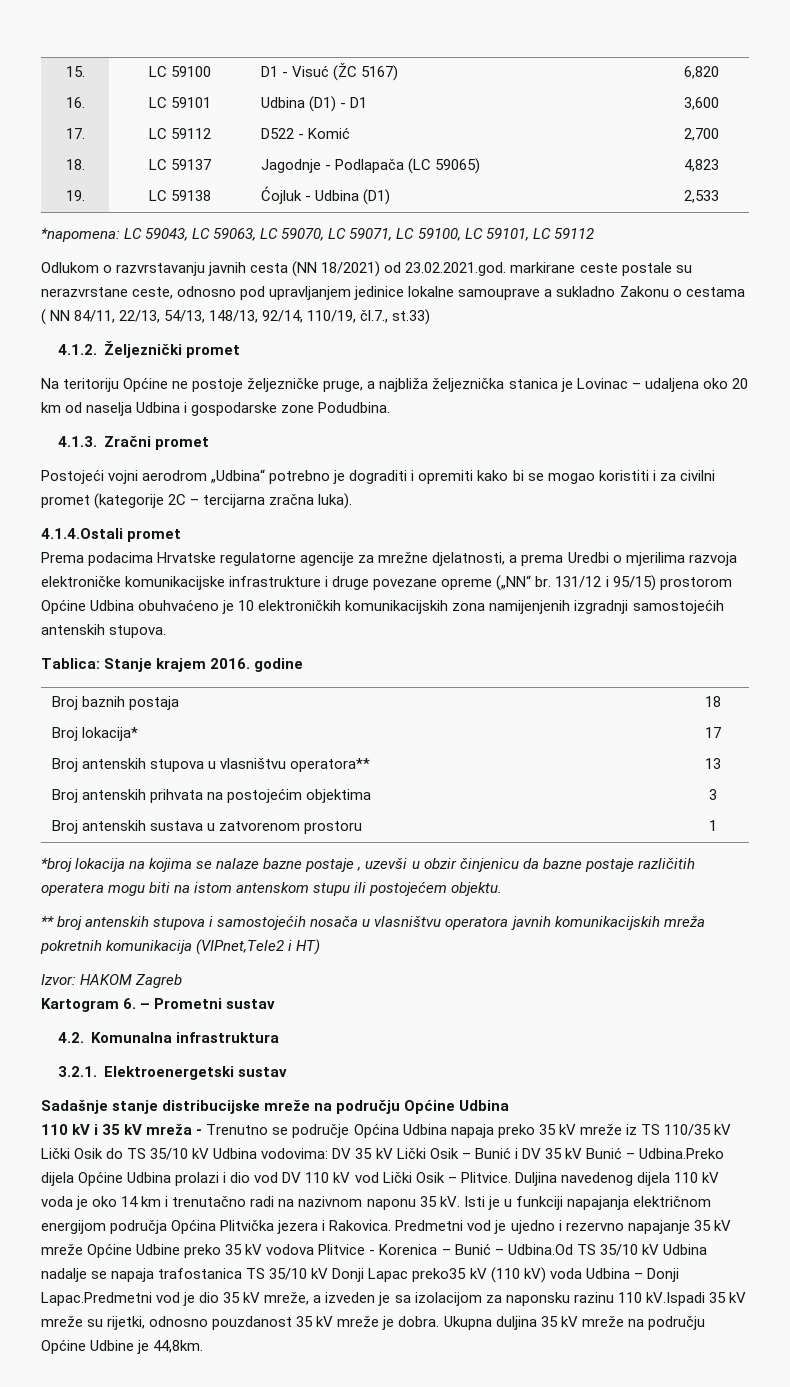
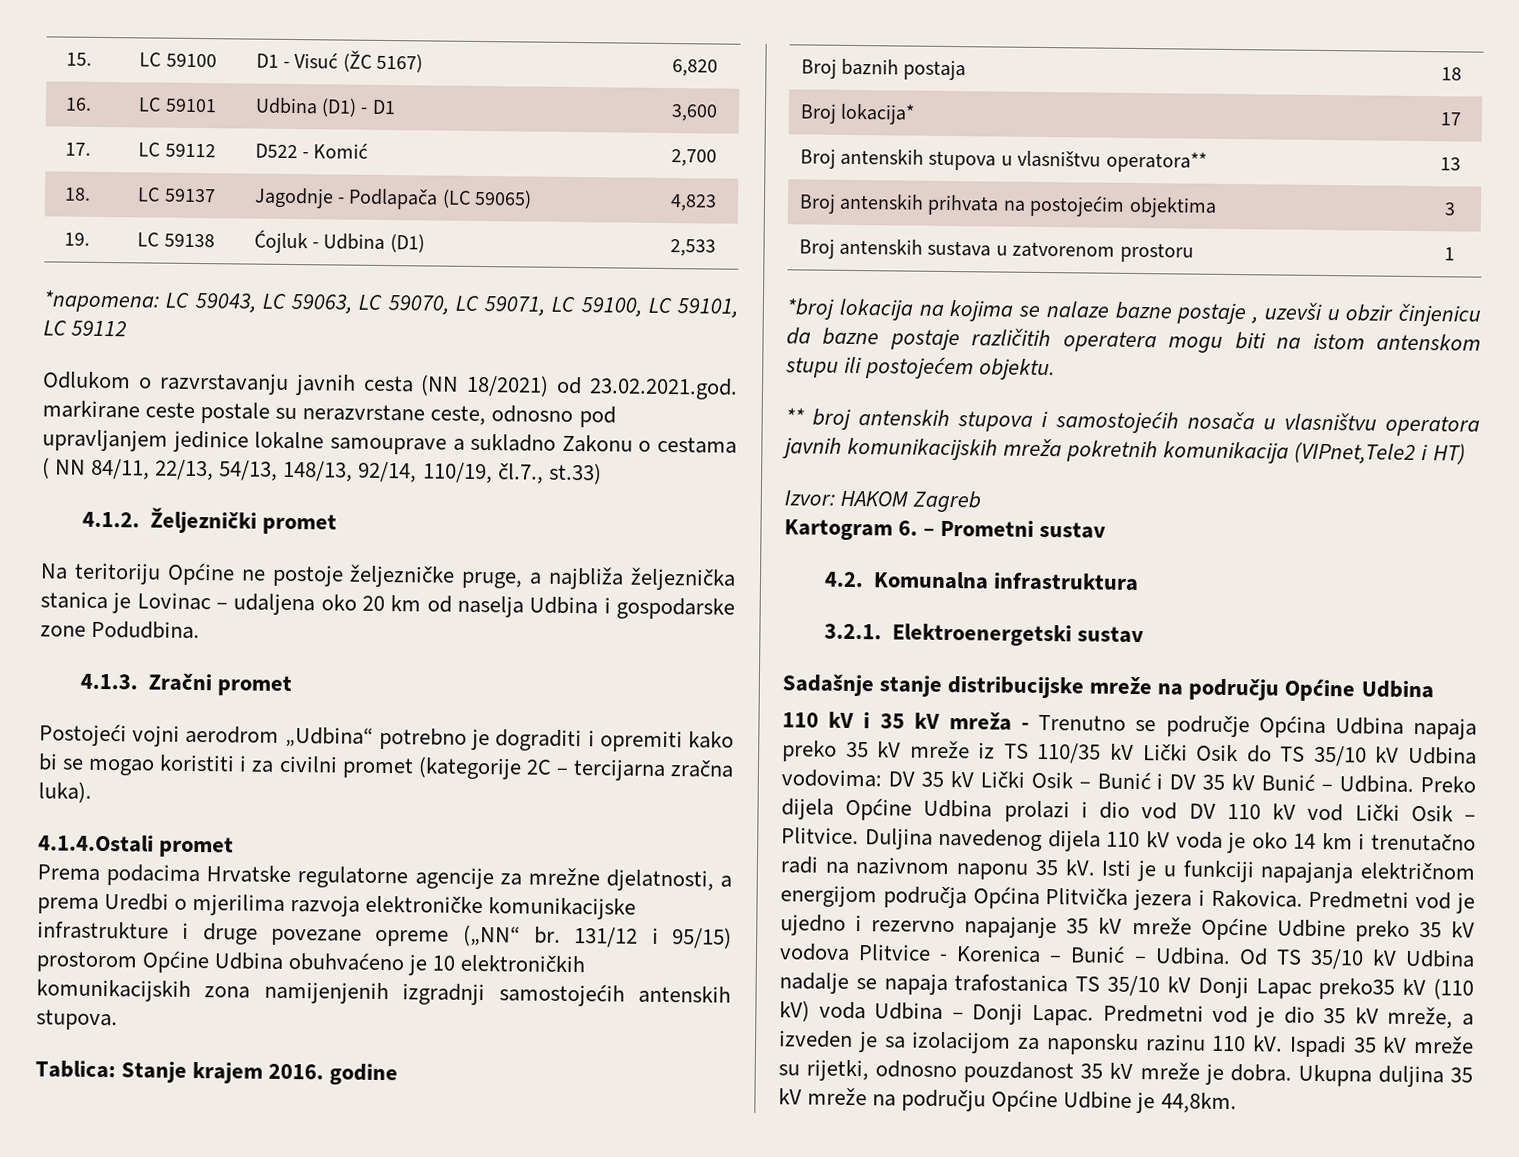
[639,1148,725,1159] Udbina.Preko -> [1339,775,1476,793] Udbina. Preko
[507,1244,573,1255] Udbina.Od -> [1154,947,1268,966] Udbina. Od
[41,1292,152,1306] Lapac.Predmetni -> [1032,1004,1204,1026] Lapac. Predmetni
[645,1292,705,1306] kV.Ispadi -> [1252,1035,1347,1058] kV. Ispadi

